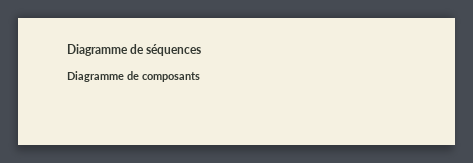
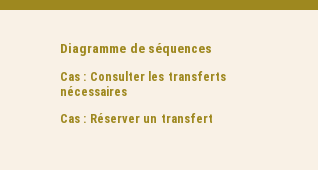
[67,71,200,82] Diagramme de composants -> [60,71,226,81] [60,86,127,96] [60,113,213,123] Cas : Consulter les transferts nécessaires // Cas : Réserver un transfert

